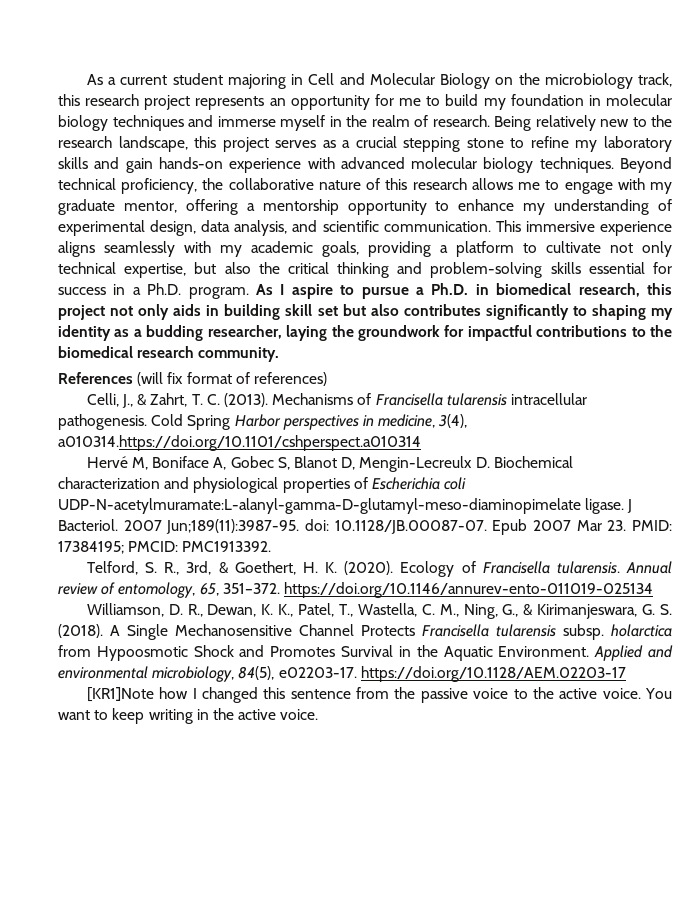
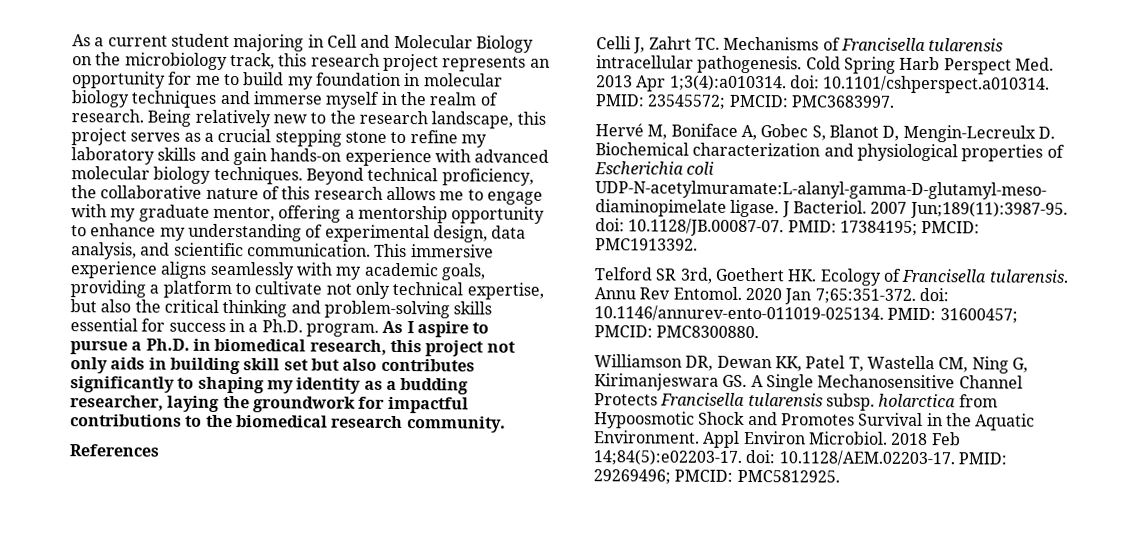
[137,372,327,386] [86,393,268,408] (will fix format of references) // Celli, J., & Zahrt, T. C. (2013). -> [596,36,720,54] // Celli J, Zahrt TC.
[234,414,468,430] [58,435,421,451] Harbor perspectives in medicine, 3(4), a010314.https://doi.org/10.1101/cshperspect.a010314 -> [899,56,1054,75] [596,74,1051,94] [595,94,895,110] Harb Perspect Med. 2013 Apr 1;3(4):a010314. doi: 10.1101/cshperspect.a010314. PMID: 23545572; PMCID: PMC3683997.
[492,519,627,535] Epub 2007 Mar 23. -> (785, 227) none
[86,561,672,577] [58,582,653,598] [86,603,673,619] [58,624,103,638] Telford, S. R., 3rd, & Goethert, H. K. (2020). Ecology of Francisella tularensis. Annual review of entomology, 65, 351–372. https://doi.org/10.1146/annurev-ento-011019-025134 // Williamson, D. R., Dewan, K. K., Patel, T., Wastella, C. M., Ning, G., & Kirimanjeswara, G. S. (2018). -> [594,267,1069,286] [594,286,949,305] [594,305,1018,324] [594,325,760,339] [594,354,1028,374] [594,373,748,391] Telford SR 3rd, Goethert HK. Ecology of Francisella tularensis. Annu Rev Entomol. 2020 Jan 7;65:351-372. doi: 10.1146/annurev-ento-011019-025134. PMID: 31600457; PMCID: PMC8300880. // Williamson DR, Dewan KK, Patel T, Wastella CM, Ning G, Kirimanjeswara GS.
[594,645,673,661] [58,666,626,682] [86,687,673,703] [58,708,319,724] Applied and environmental microbiology, 84(5), e02203-17. https://doi.org/10.1128/AEM.02203-17 // [KR1]Note how I changed this sentence from the passive voice to the active voice. You want to keep writing in the active voice. -> [702,430,961,448] [593,449,1007,467] [593,469,840,485] Appl Environ Microbiol. 2018 Feb 14;84(5):e02203-17. doi: 10.1128/AEM.02203-17. PMID: 29269496; PMCID: PMC5812925.

